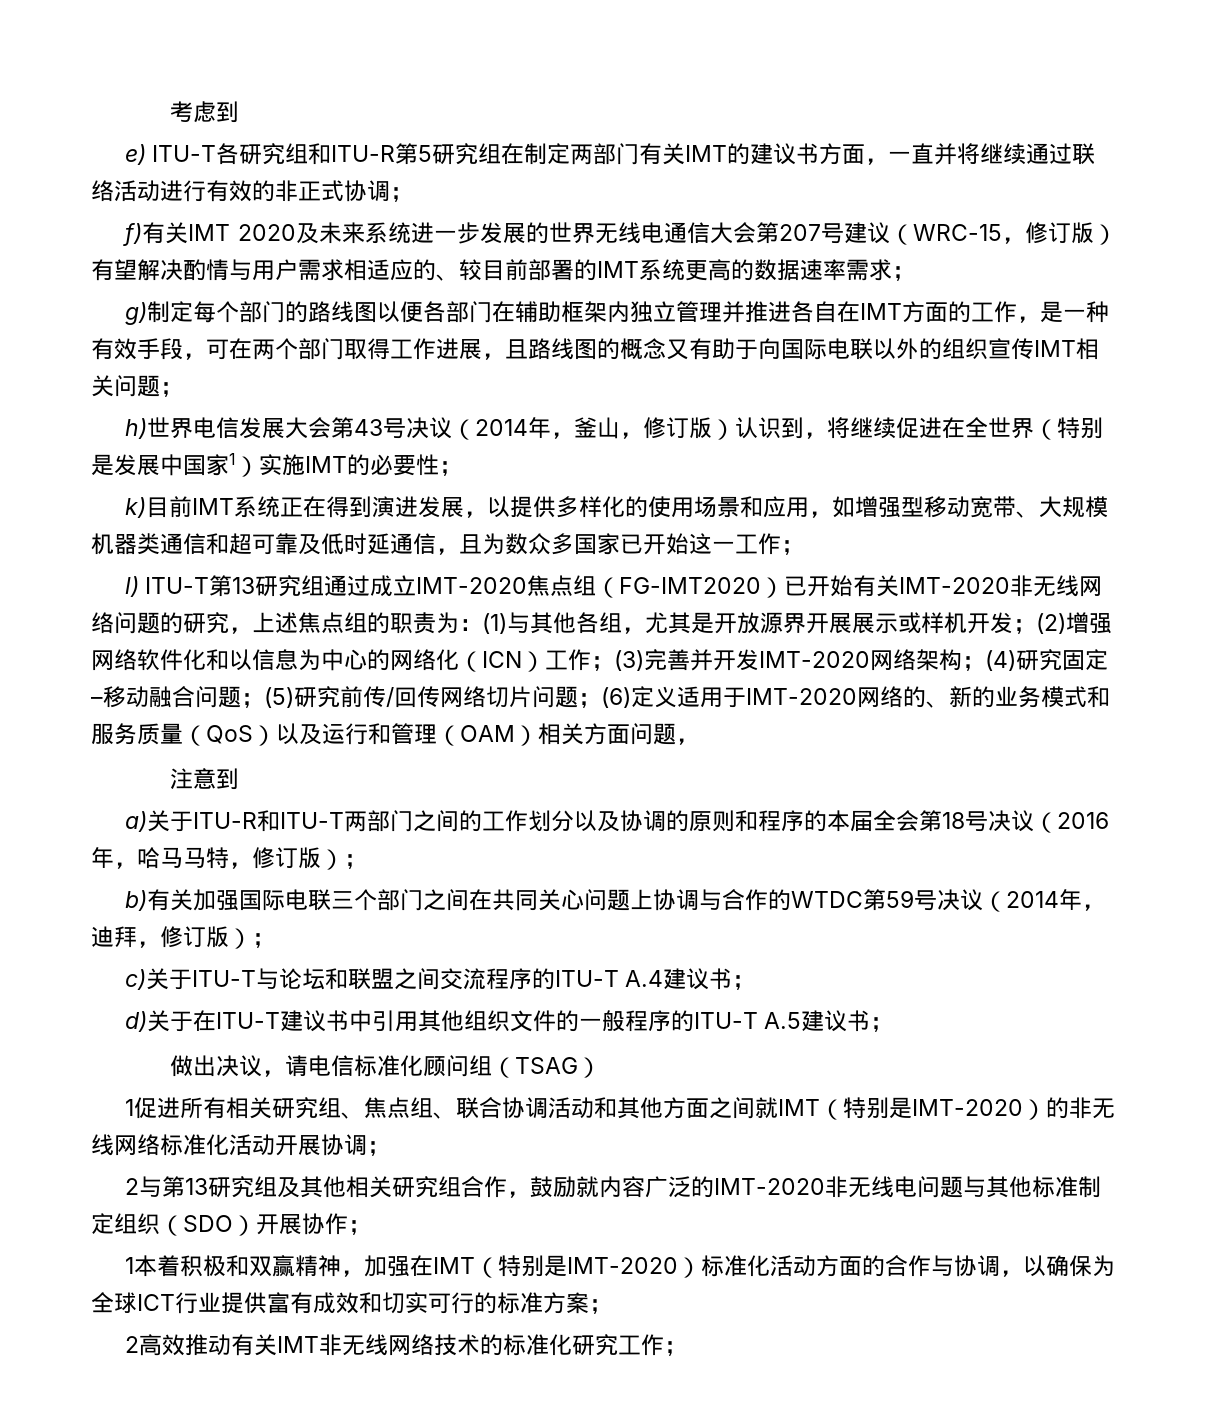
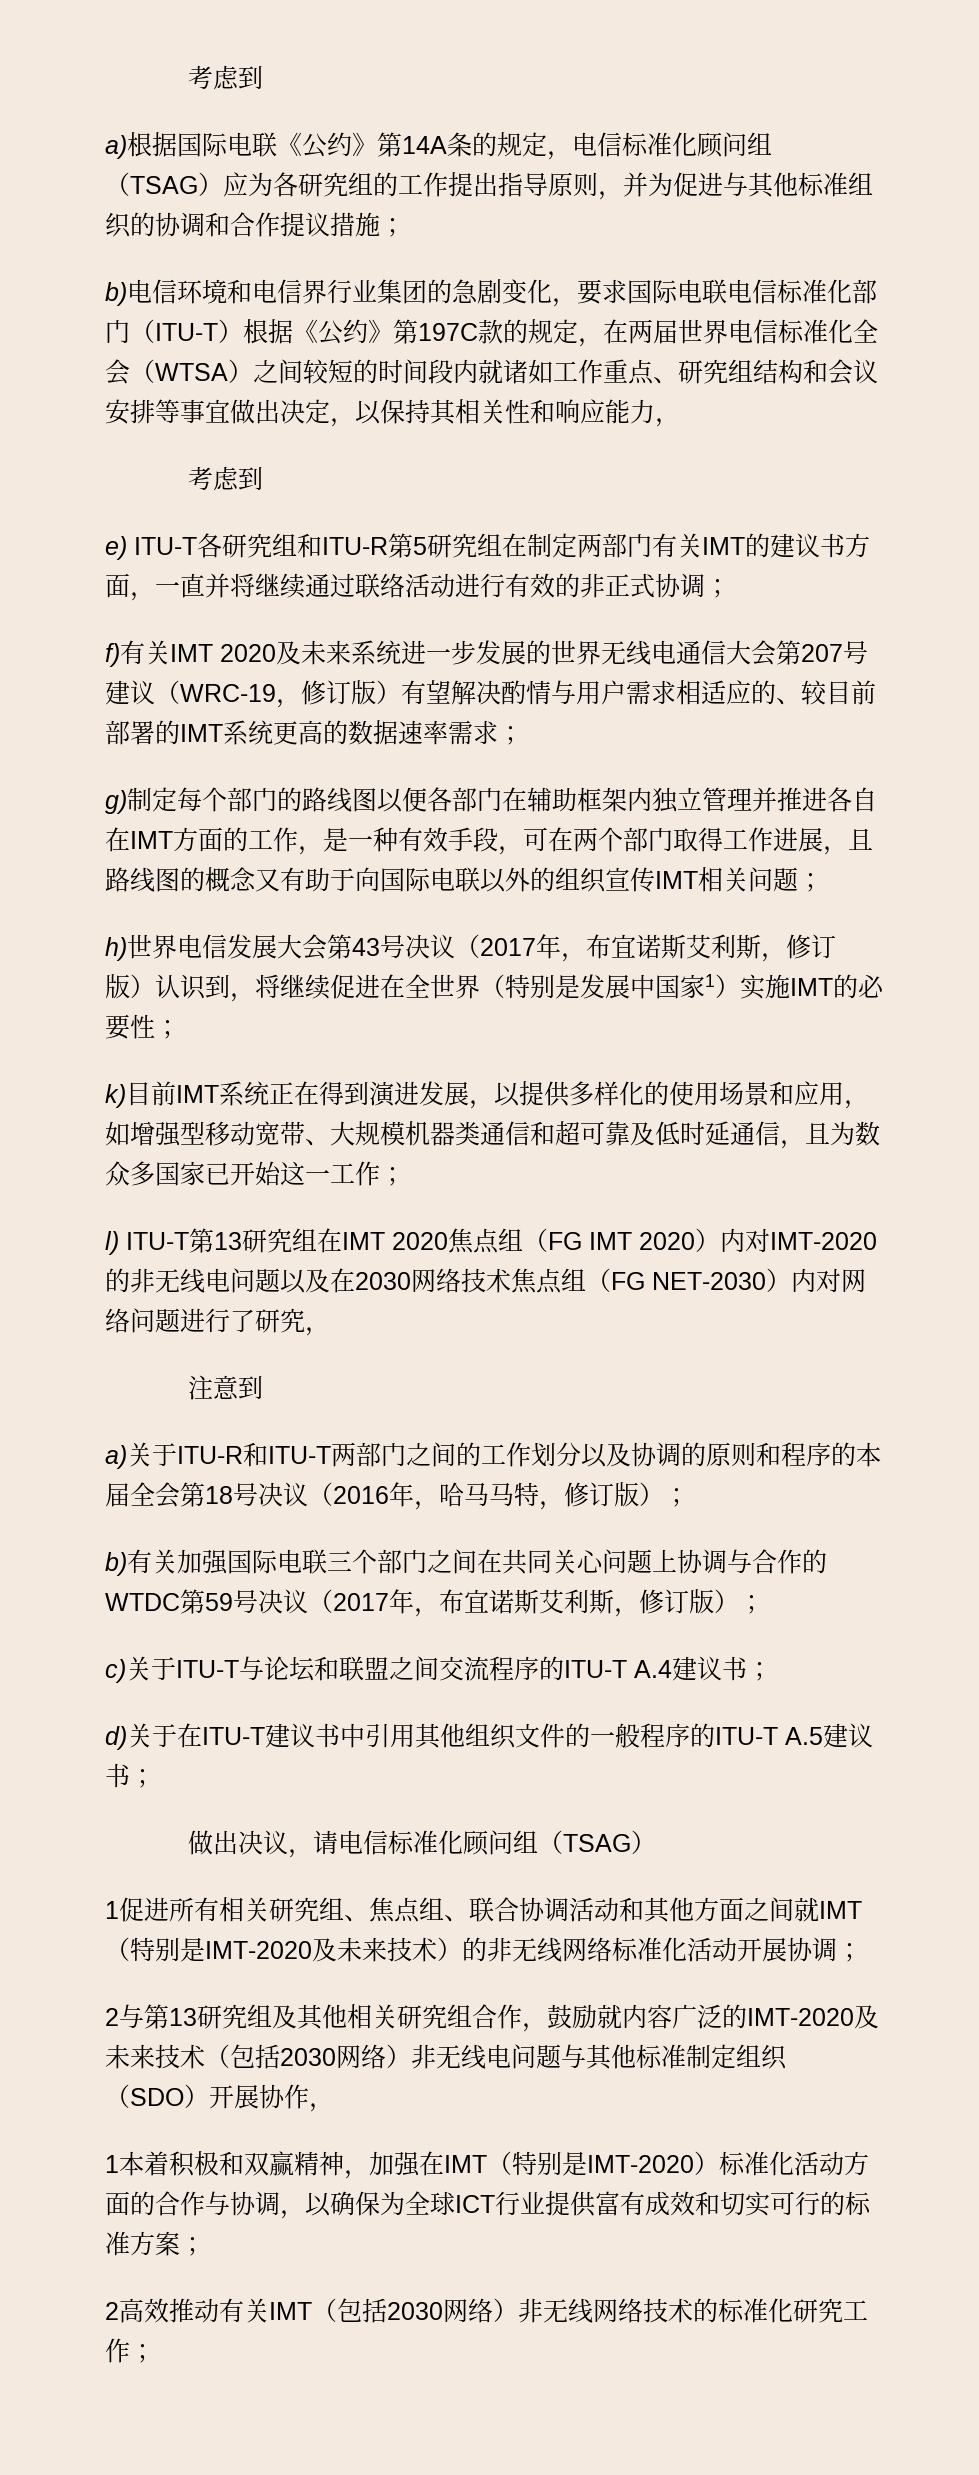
[169,101,239,123] 考虑到 -> [187,65,263,90] [105,132,772,160] [105,172,873,200] [105,212,405,238] [105,279,877,307] [105,319,878,347] [105,359,878,385] [105,399,680,427] [187,466,263,491] 考虑到 // a)根据国际电联《公约》第14A条的规定，电信标准化顾问组（TSAG）应为各研究组的工作提出指导原则，并为促进与其他标准组织的协调和合作提议措施； // b)电信环境和电信界行业集团的急剧变化，要求国际电联电信标准化部门（ITU-T）根据《公约》第197C款的规定，在两届世界电信标准化全会（WTSA）之间较短的时间段内就诸如工作重点、研究组结构和会议安排等事宜做出决定，以保持其相关性和响应能力， // 考虑到
[912,224,1002,241] WRC-15 -> [180,684,276,702] WRC-19
[474,417,620,439] 2014年，釜山 -> [480,934,761,962] 2017年，布宜诺斯艾利斯
[324,575,1080,598] 通过成立IMT-2020焦点组（FG-IMT2020）已开始有关IMT-2020非无线 -> [317,1228,877,1254] [105,1268,841,1294] 在IMT 2020焦点组（FG IMT 2020）内对IMT-2020的非无线电问题以及在2030网络技术焦点组（FG NET-2030）内对
[160,612,183,634] 的 -> [180,1308,255,1333] 进行了
[252,612,1112,634] [91,649,1108,672] [91,686,1110,708] [91,723,699,746] 上述焦点组的职责为：(1)与其他各组，尤其是开放源界开展展示或样机开发；(2)增强网络软件化和以信息为中心的网络化（ICN）工作；(3)完善并开发IMT-2020网络架构；(4)研究固定–移动融合问题；(5)研究前传/回传网络切片问题；(6)定义适用于IMT-2020网络的、新的业务模式和服务质量（QoS）以及运行和管理（OAM）相关方面问题， -> (330, 1331) none
[1005,889,1105,911] [91,926,137,948] 2014年，迪拜 -> [333,1589,614,1617] 2017年，布宜诺斯艾利斯
(1023, 1107) none -> [312,1937,437,1962] 及未来技术
(825, 1186) none -> [854,2005,879,2029] [105,2044,411,2069] 及未来技术（包括2030网络）
[348,1220,371,1235] ； -> [309,2103,334,2112] ，
(319, 1344) none -> [312,2298,518,2323] （包括2030网络）

